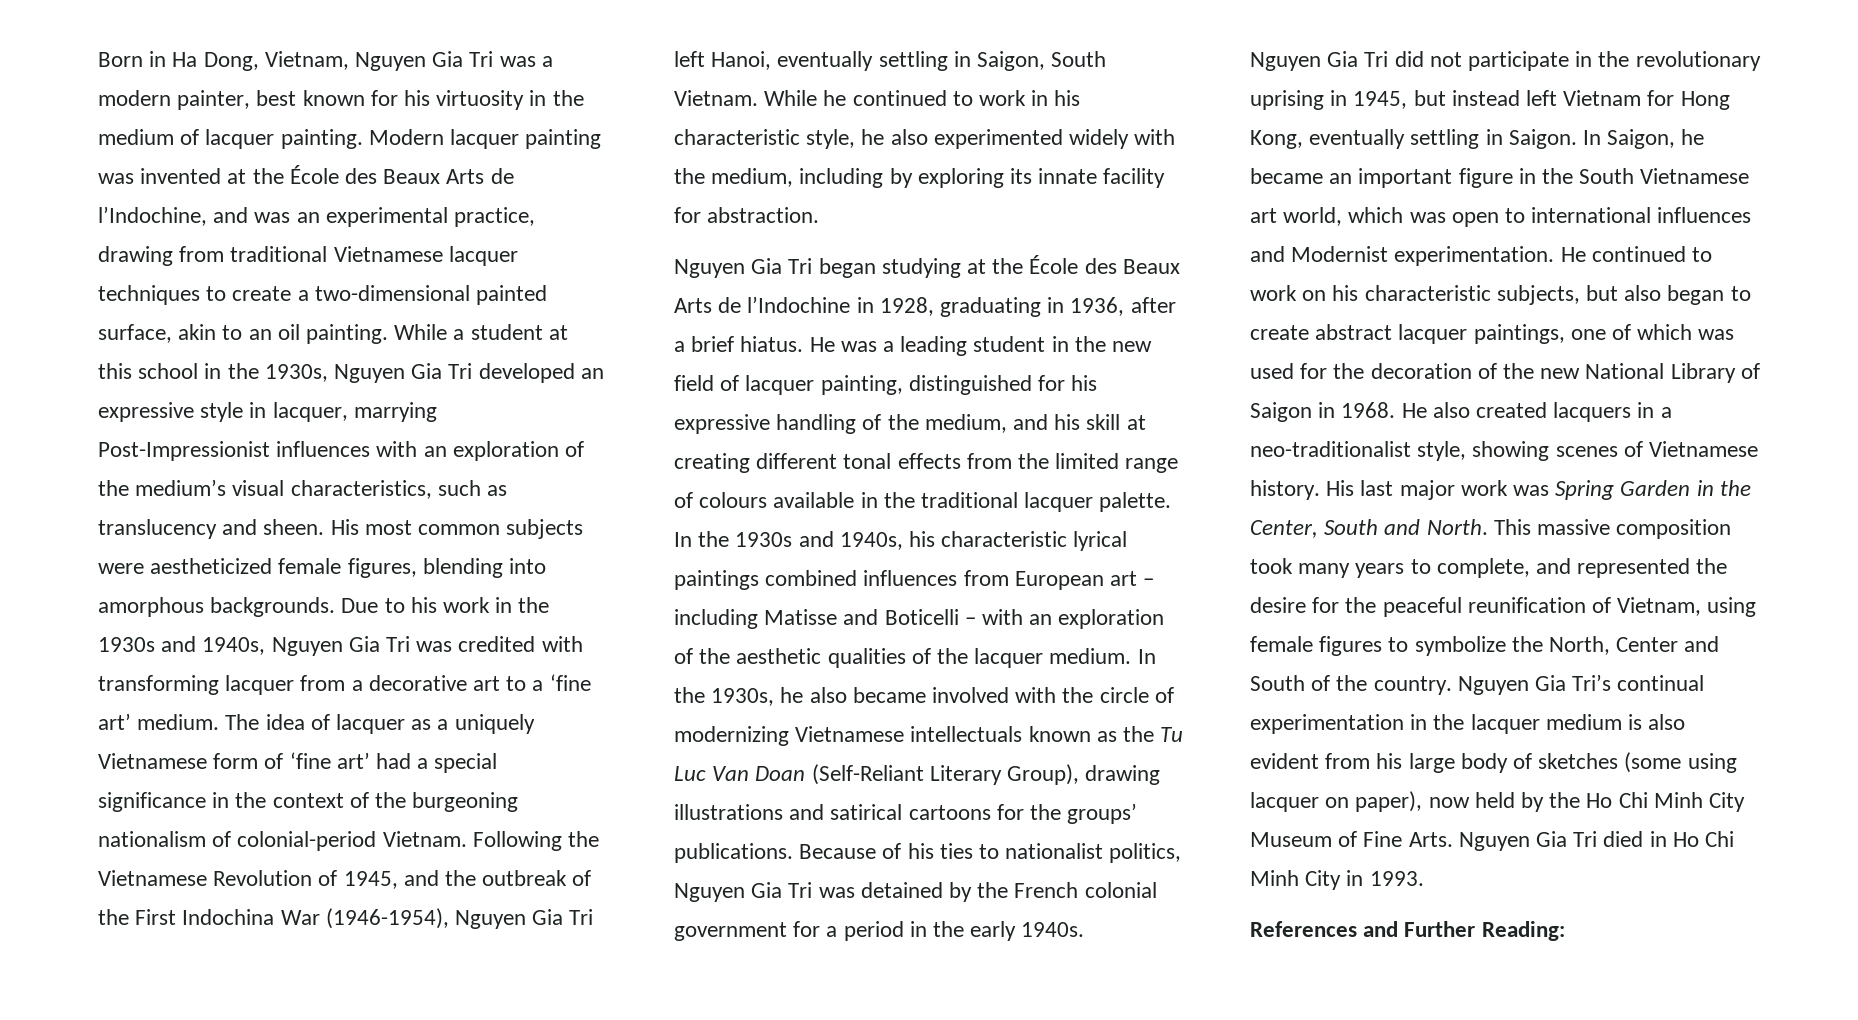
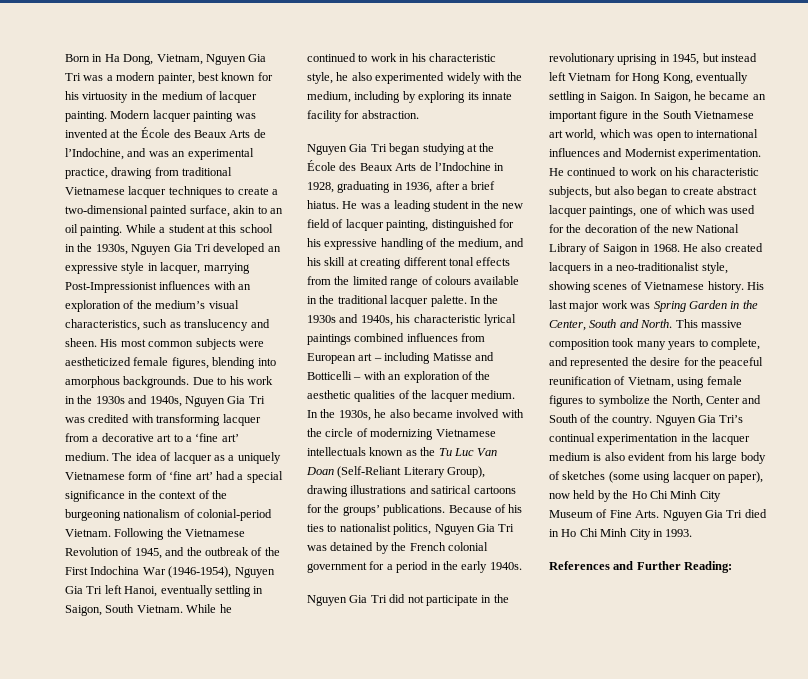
[884,609,959,625] Boticelli -> [307,371,352,380] Botticelli

